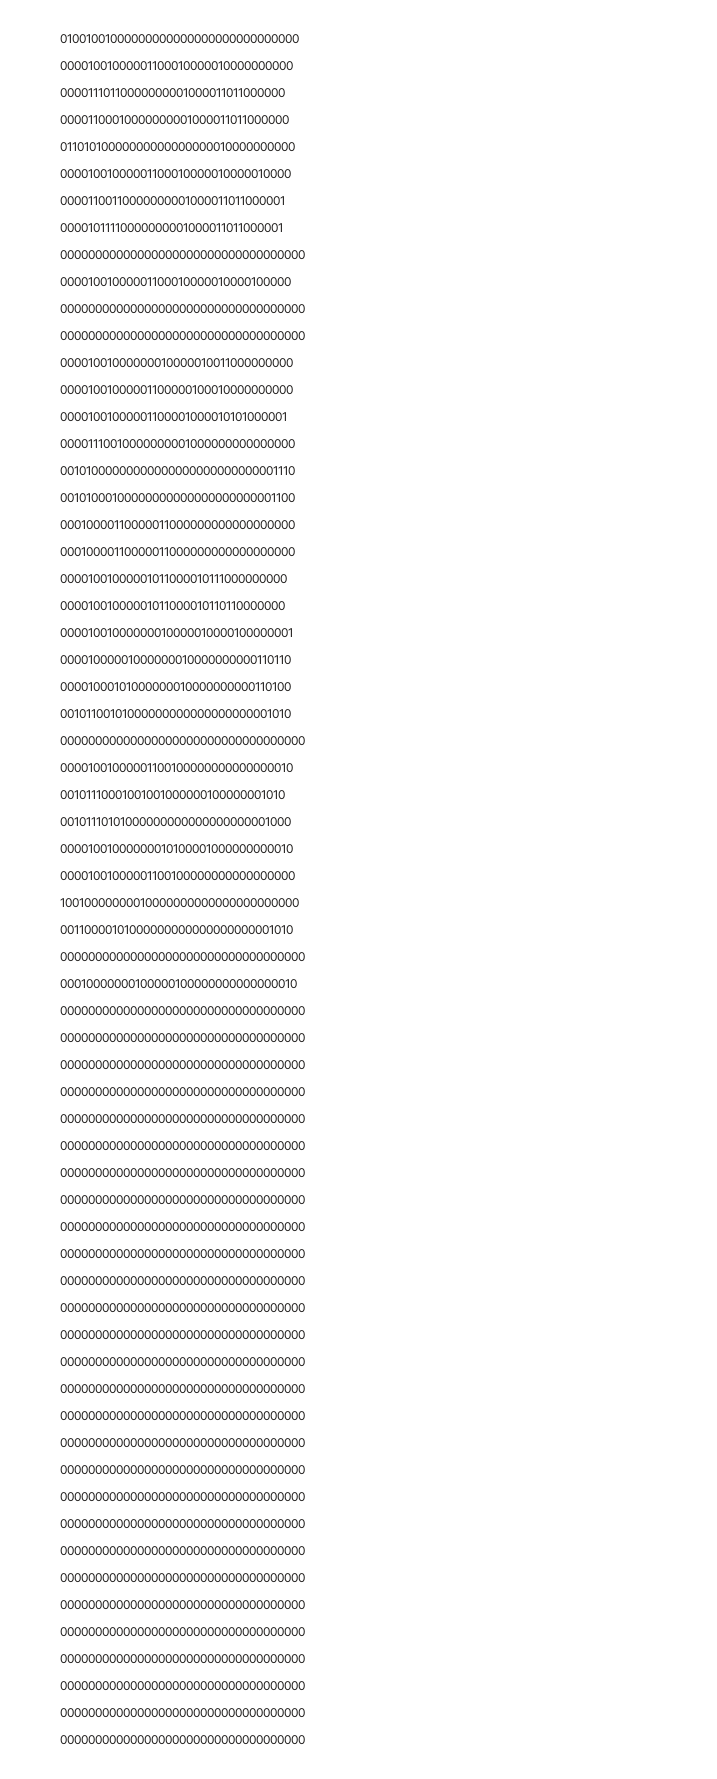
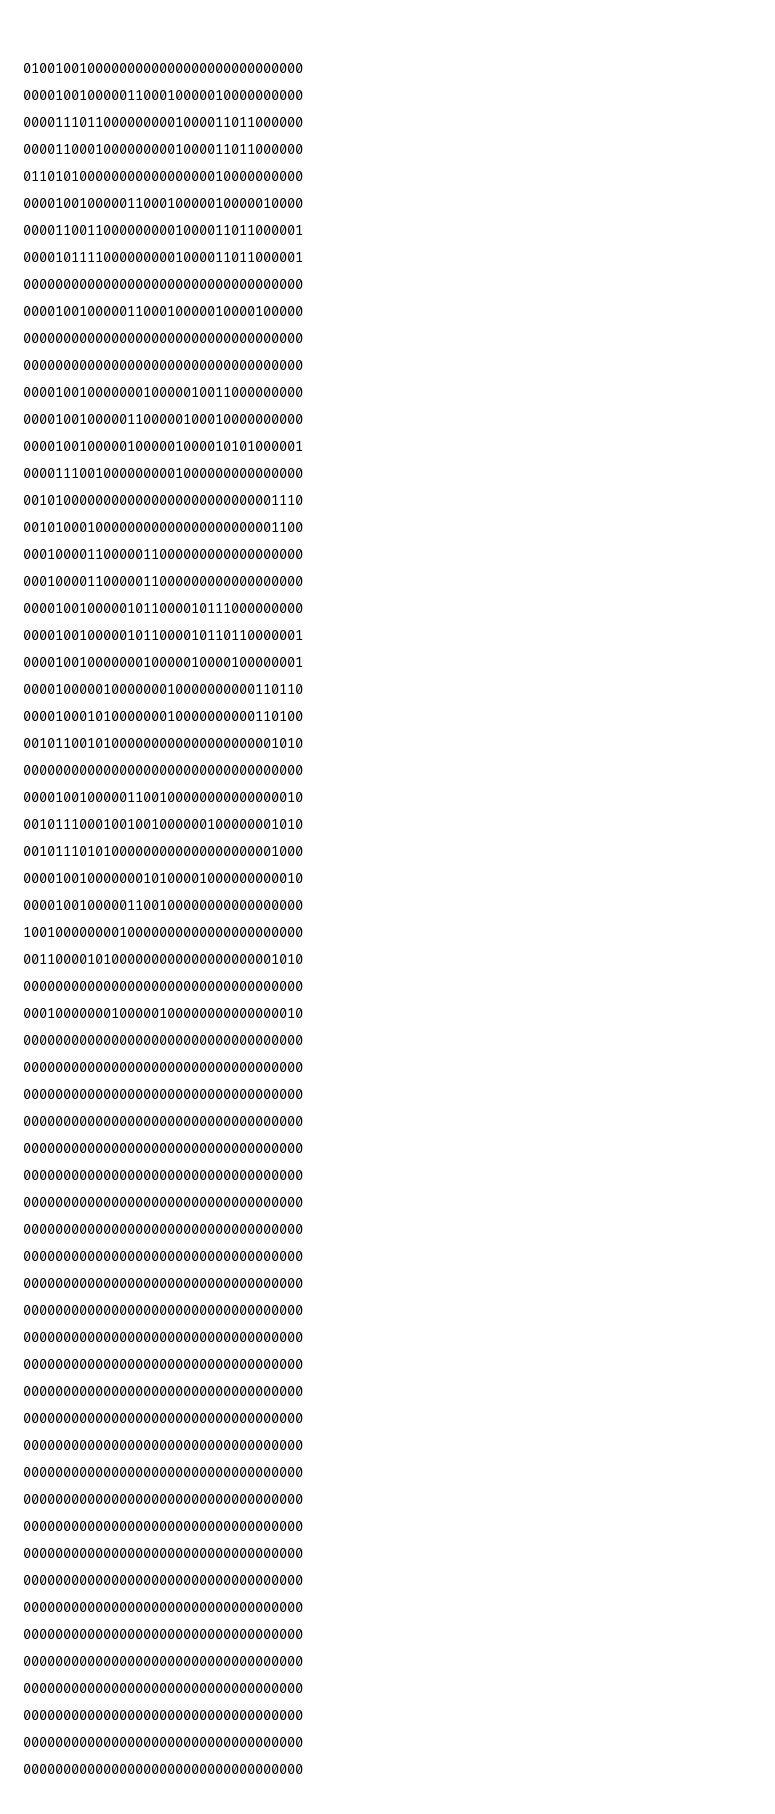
[60,412,287,422] 00001001000001100001000010101000001 -> [23,441,303,451] 00001001000001000001000010101000001
[60,601,285,611] 00001001000001011000010110110000000 -> [23,630,303,640] 00001001000001011000010110110000001

